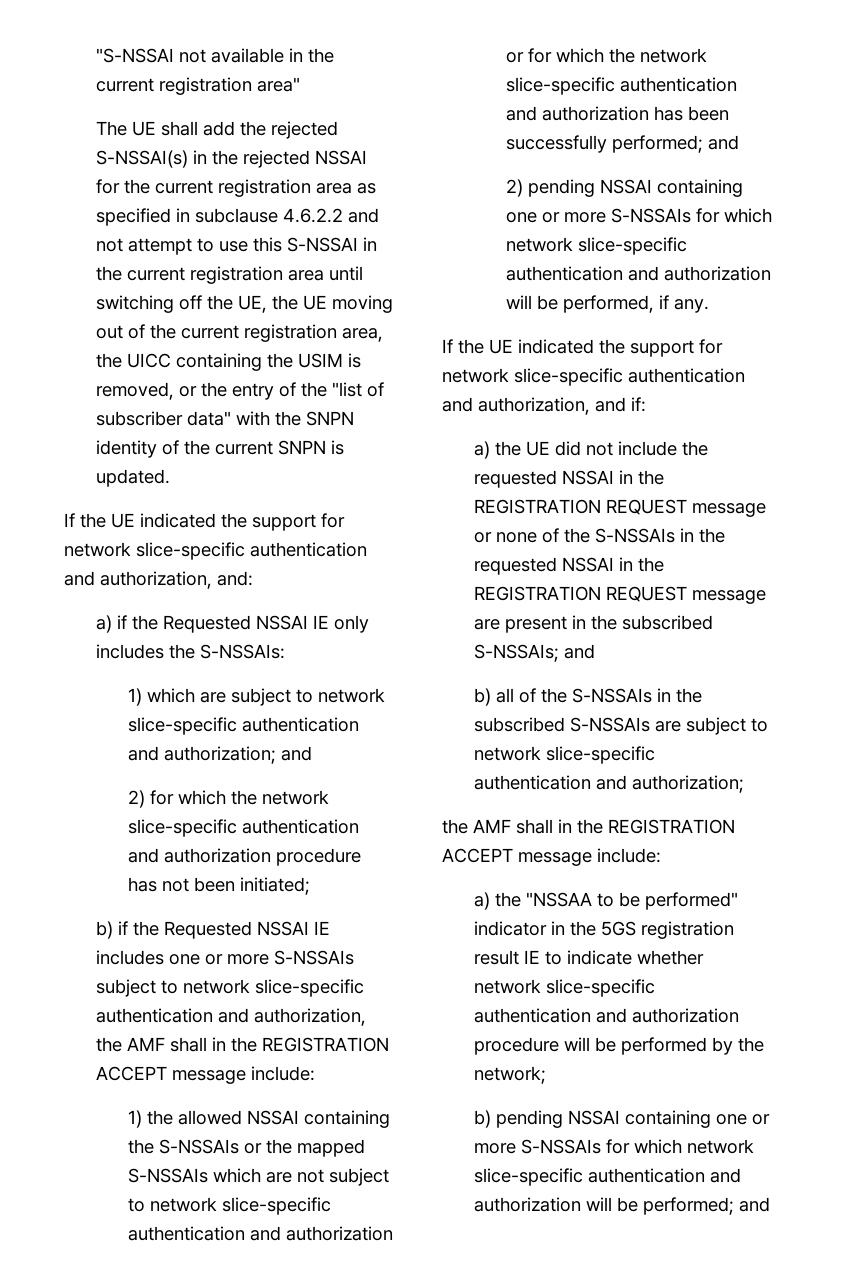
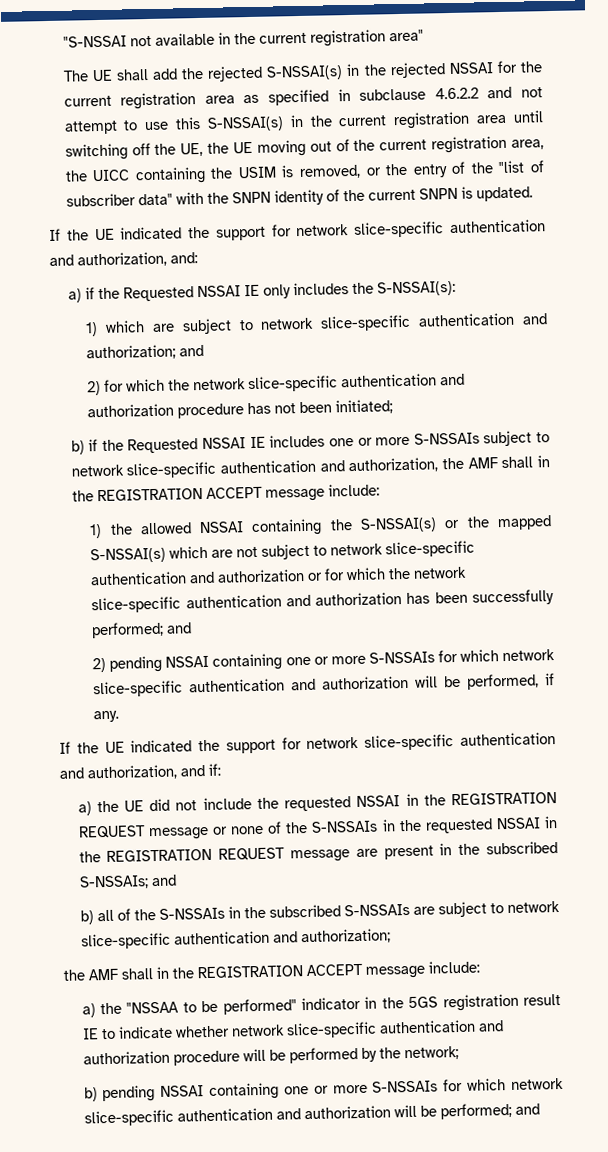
[287,237,359,252] S-NSSAI -> [206,116,284,132] S-NSSAI(s)
[200,644,286,659] S-NSSAIs: -> [376,280,456,297] S-NSSAI(s):
[159,1139,240,1154] S-NSSAIs -> [360,517,438,533] S-NSSAI(s)
[128,1168,209,1183] S-NSSAIs -> [90,547,167,564] S-NSSAI(s)

